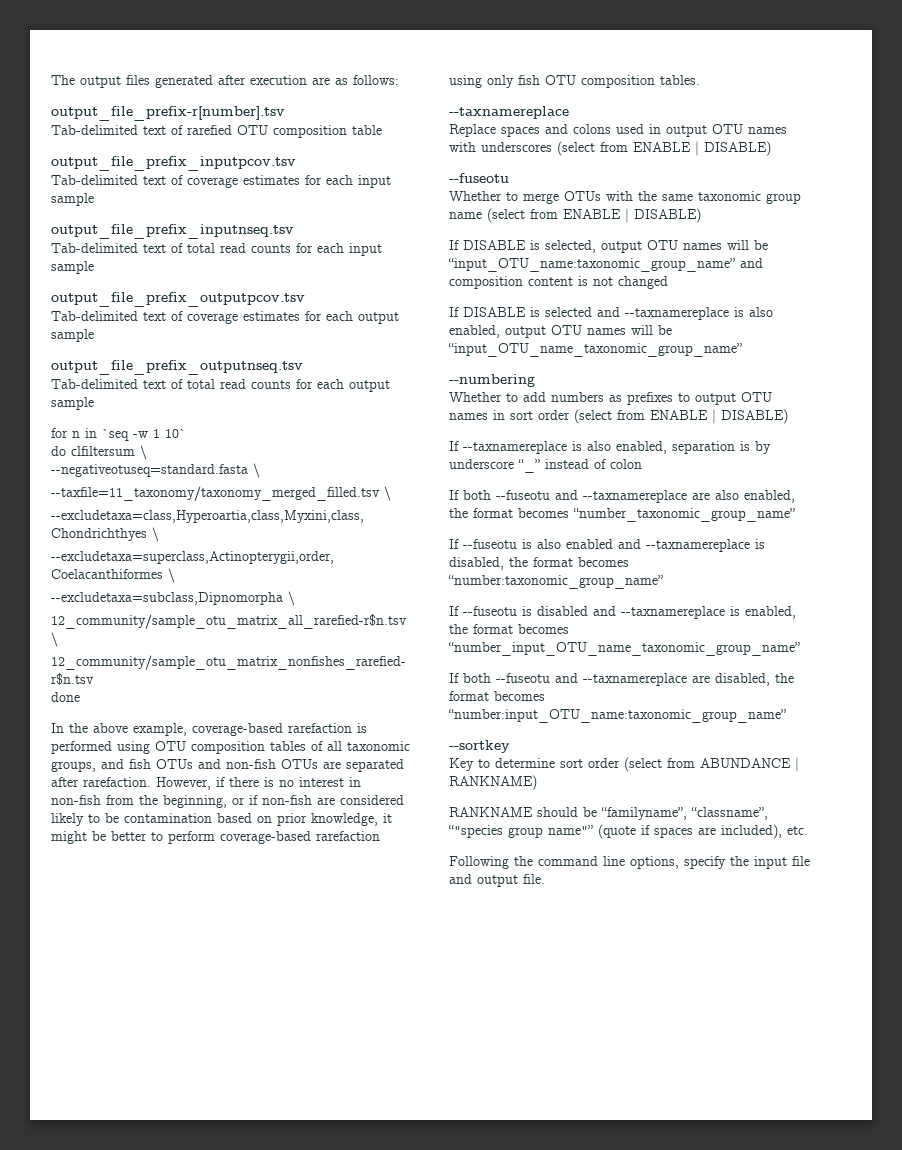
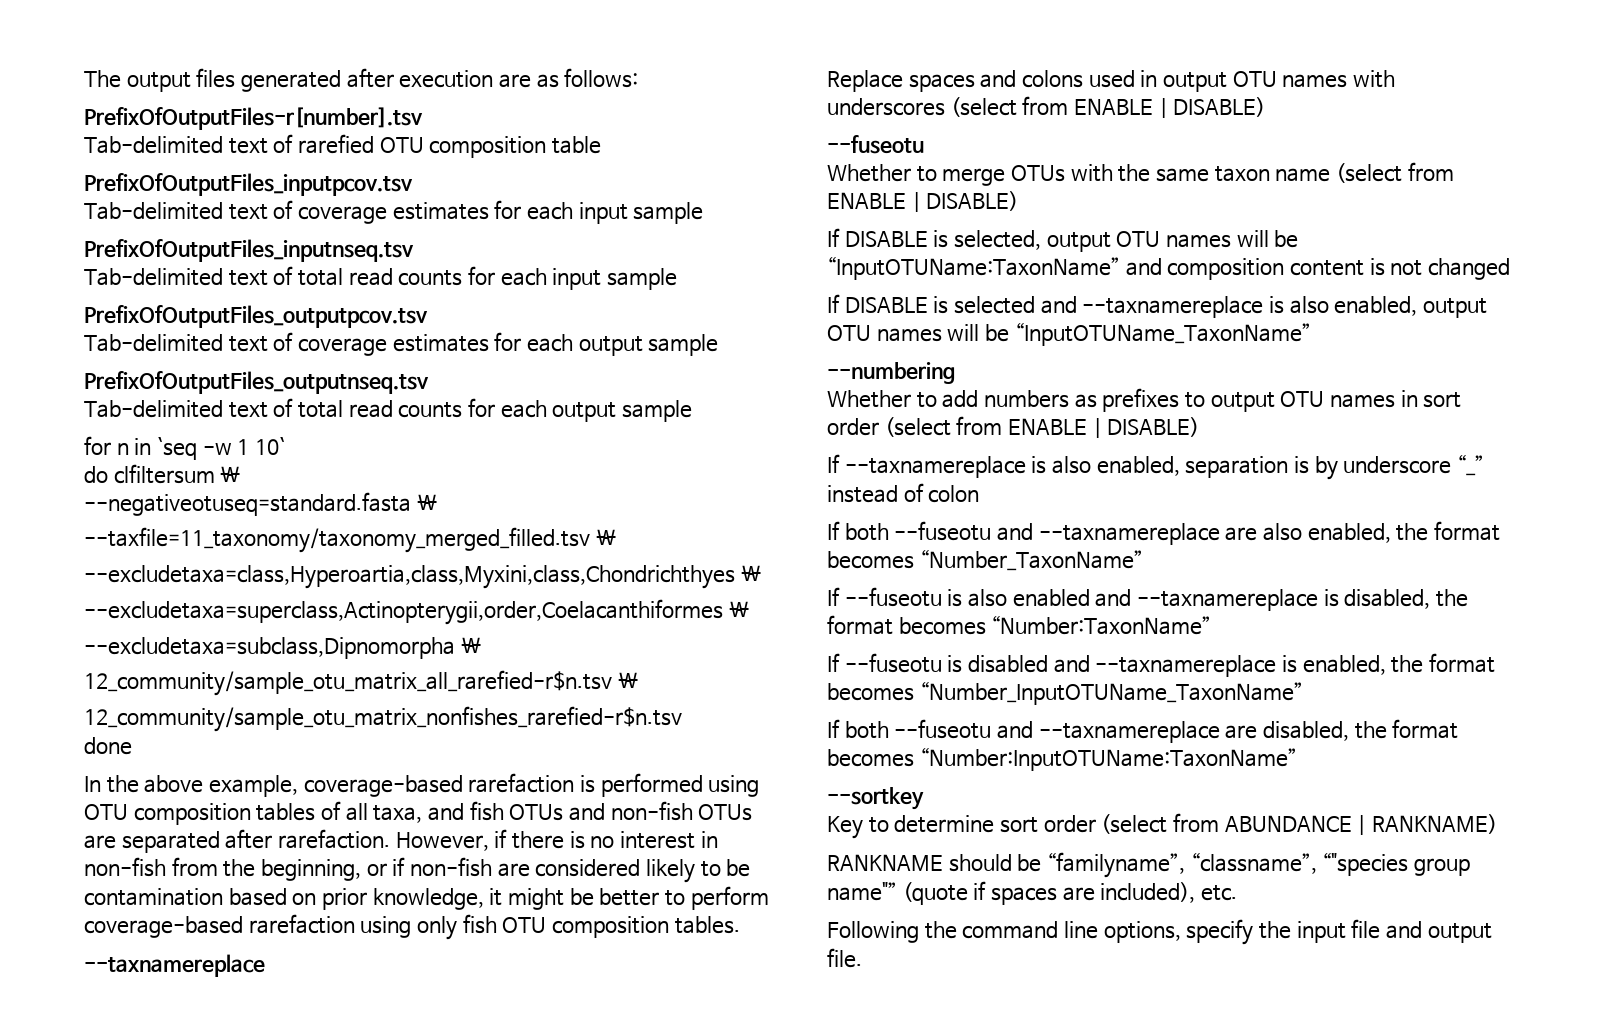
[51,106,285,121] output_file_prefix-r[number].tsv -> [84,107,423,130] PrefixOfOutputFiles-r[number].tsv
[51,156,296,171] output_file_prefix_inputpcov.tsv -> [84,173,413,196] PrefixOfOutputFiles_inputpcov.tsv
[51,224,294,239] output_file_prefix_inputnseq.tsv -> [84,239,414,262] PrefixOfOutputFiles_inputnseq.tsv
[51,292,305,307] output_file_prefix_outputpcov.tsv -> [84,305,428,328] PrefixOfOutputFiles_outputpcov.tsv
[51,360,303,375] output_file_prefix_outputnseq.tsv -> [84,371,429,394] PrefixOfOutputFiles_outputnseq.tsv
[347,741,410,751] [51,761,96,772] taxonomic groups, -> [373,805,423,823] taxa,
[698,191,801,204] taxonomic group -> [1214,166,1270,182] taxon
[448,258,735,272] “input_OTU_name:taxonomic_group_name” -> [827,256,1120,280] “InputOTUName:TaxonName”
[448,343,742,357] “input_OTU_name_taxonomic_group_name” -> [1014,322,1311,346] “InputOTUName_TaxonName”
[573,508,795,522] “number_taxonomic_group_name” -> [919,549,1143,571] “Number_TaxonName”
[448,575,663,589] “number:taxonomic_group_name” -> [991,615,1212,635] “Number:TaxonName”
[448,642,800,656] “number_input_OTU_name_taxonomic_group_name” -> [919,681,1303,705] “Number_InputOTUName_TaxonName”
[448,709,786,723] “number:input_OTU_name:taxonomic_group_name” -> [919,747,1297,771] “Number:InputOTUName:TaxonName”

